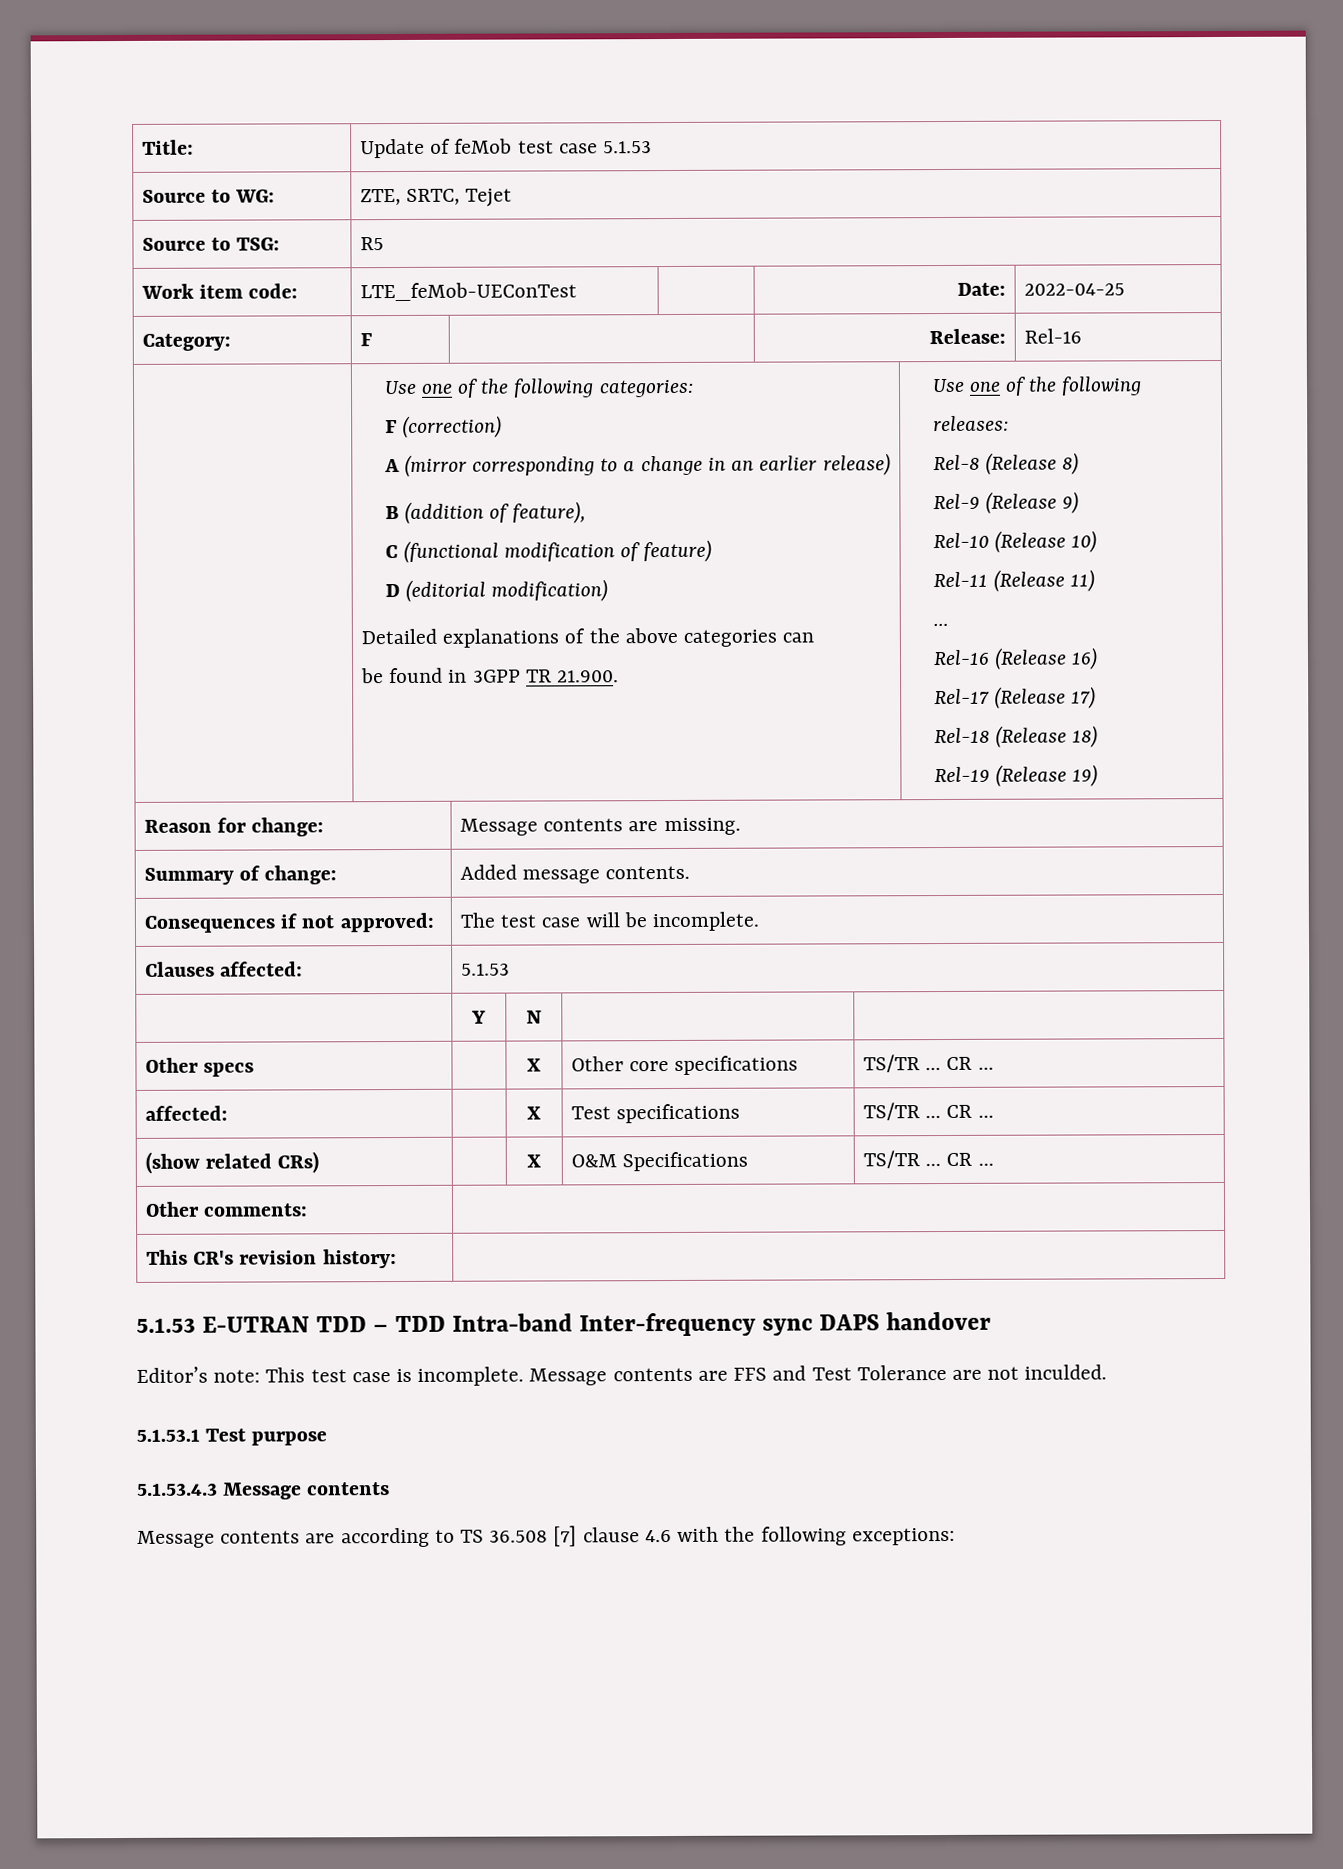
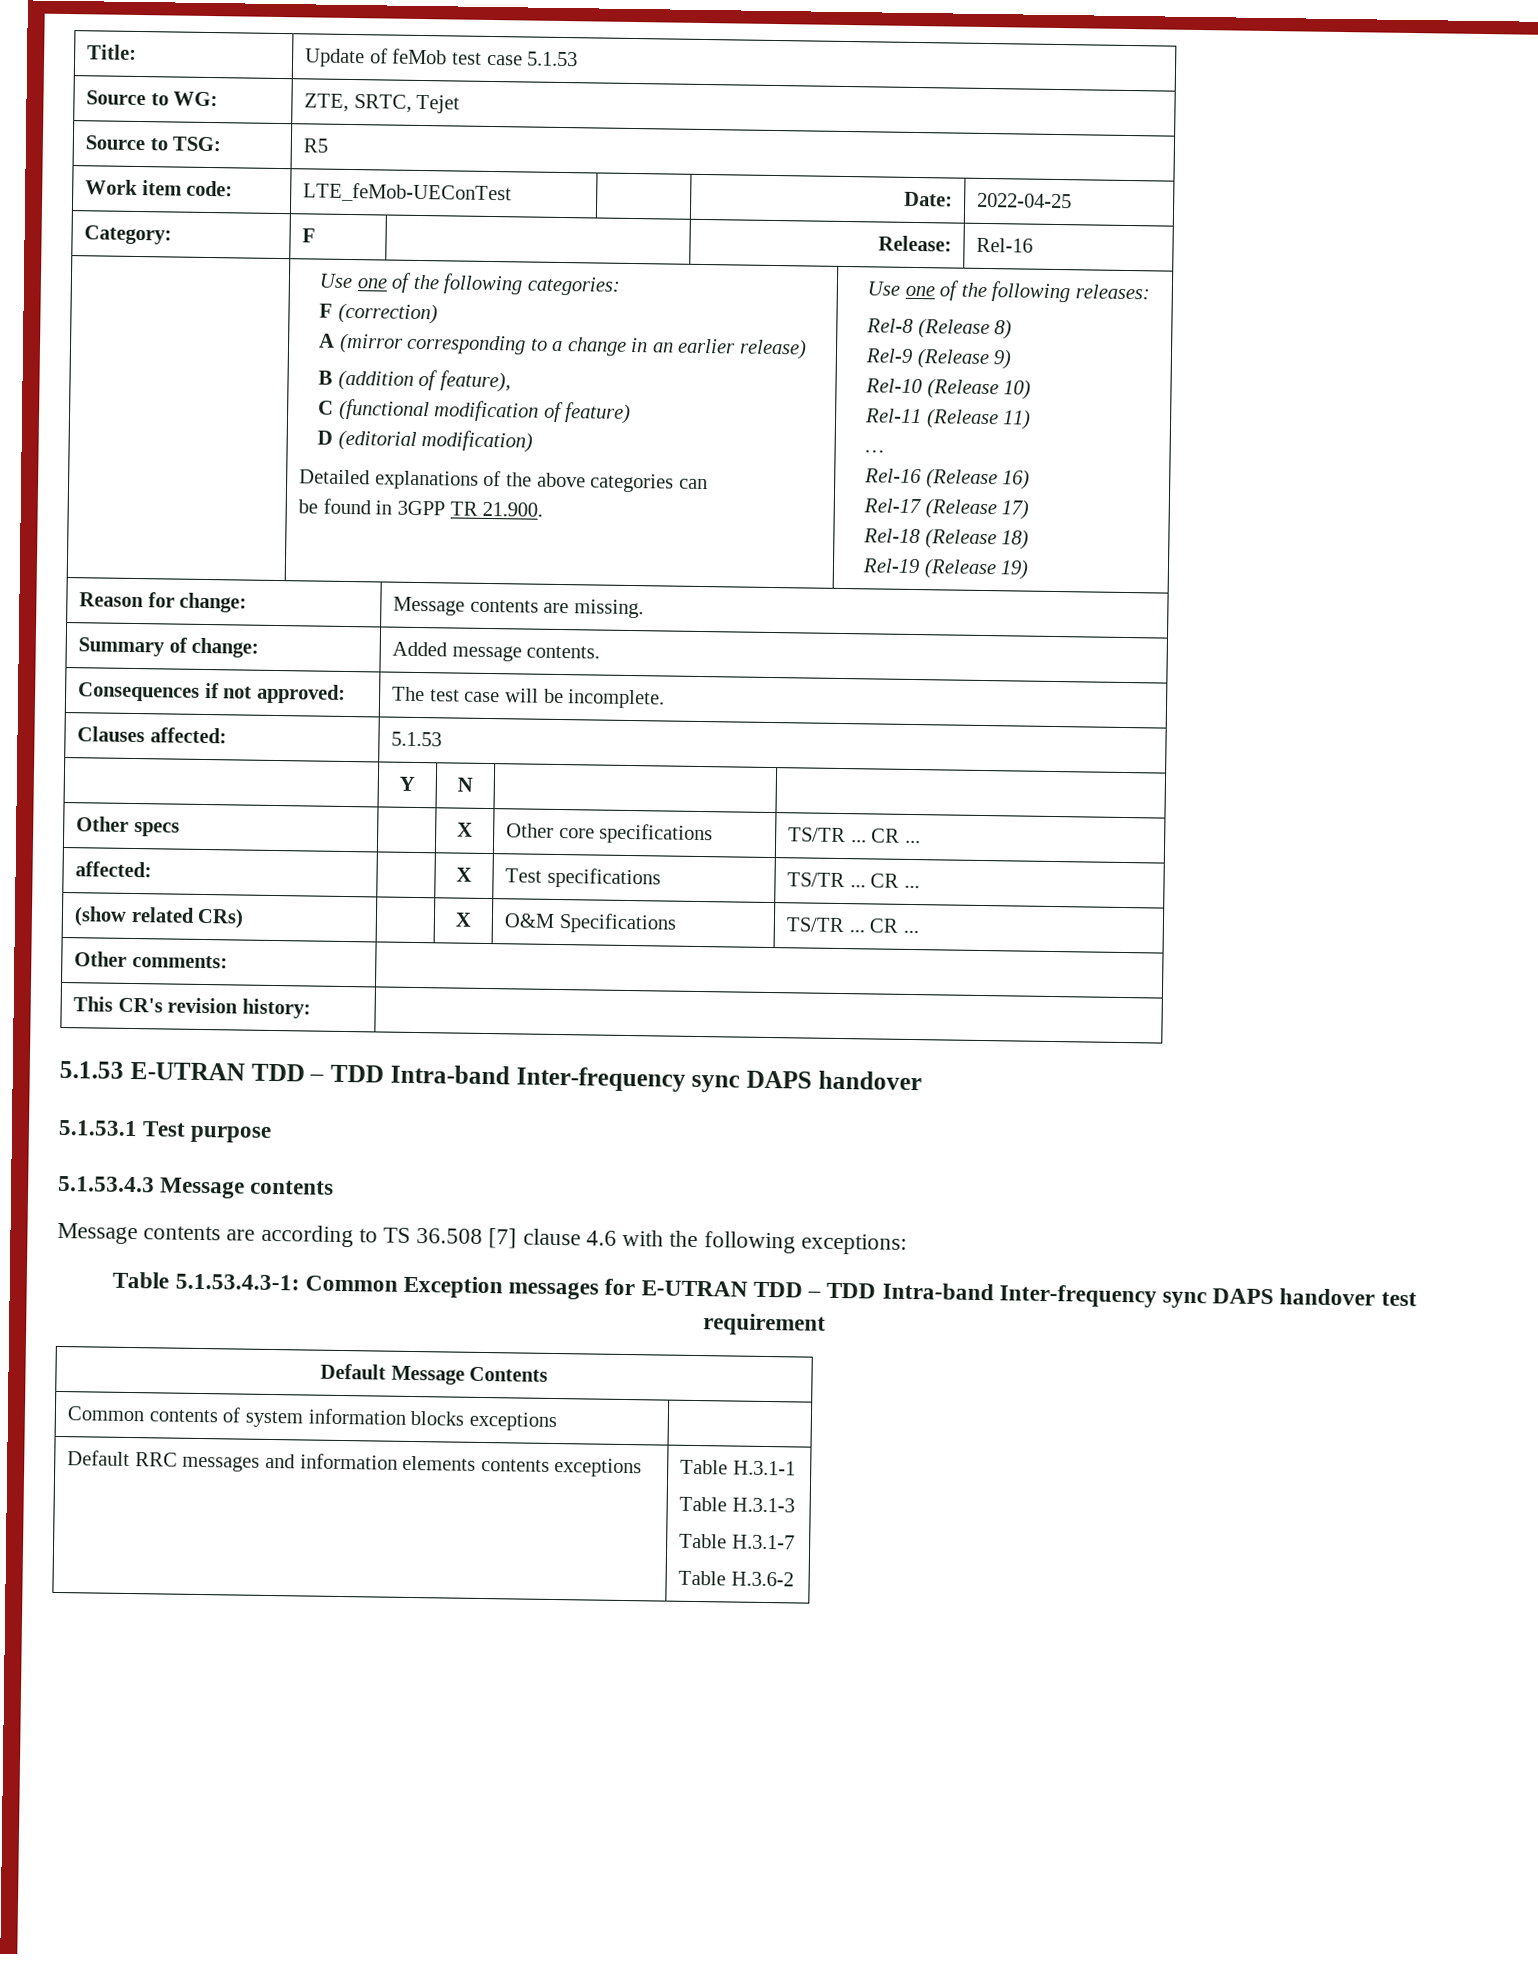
[136,1364,1108,1386] // Editor’s note: This test case is incomplete. Message contents are FFS and Test Tolerance are not inculded. -> (922, 1080) none
(955, 1536) none -> [112,1271,1417,1309] [703,1313,826,1336] [319,1363,549,1385] [67,1406,557,1432] [67,1450,643,1478] [680,1459,796,1476] [679,1496,795,1513] [679,1533,795,1550] [678,1570,794,1587] // Table 5.1.53.4.3-1: Common Exception messages for E-UTRAN TDD – TDD Intra-band Inter-frequency sync DAPS handover test requirement // Default Message Contents // Common contents of system information blocks exceptions | // Default RRC messages and information elements contents exceptions | Table H.3.1-1 // Table H.3.1-3 // Table H.3.1-7 // Table H.3.6-2

